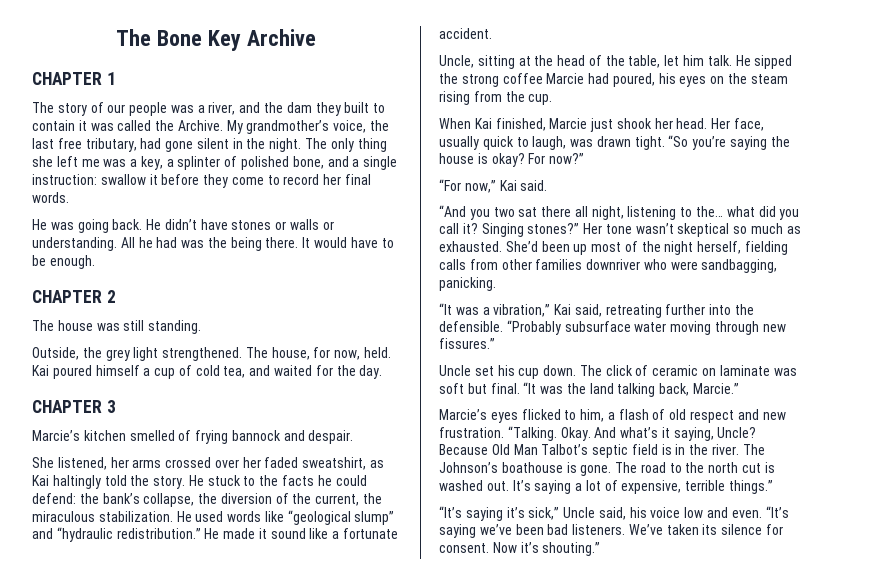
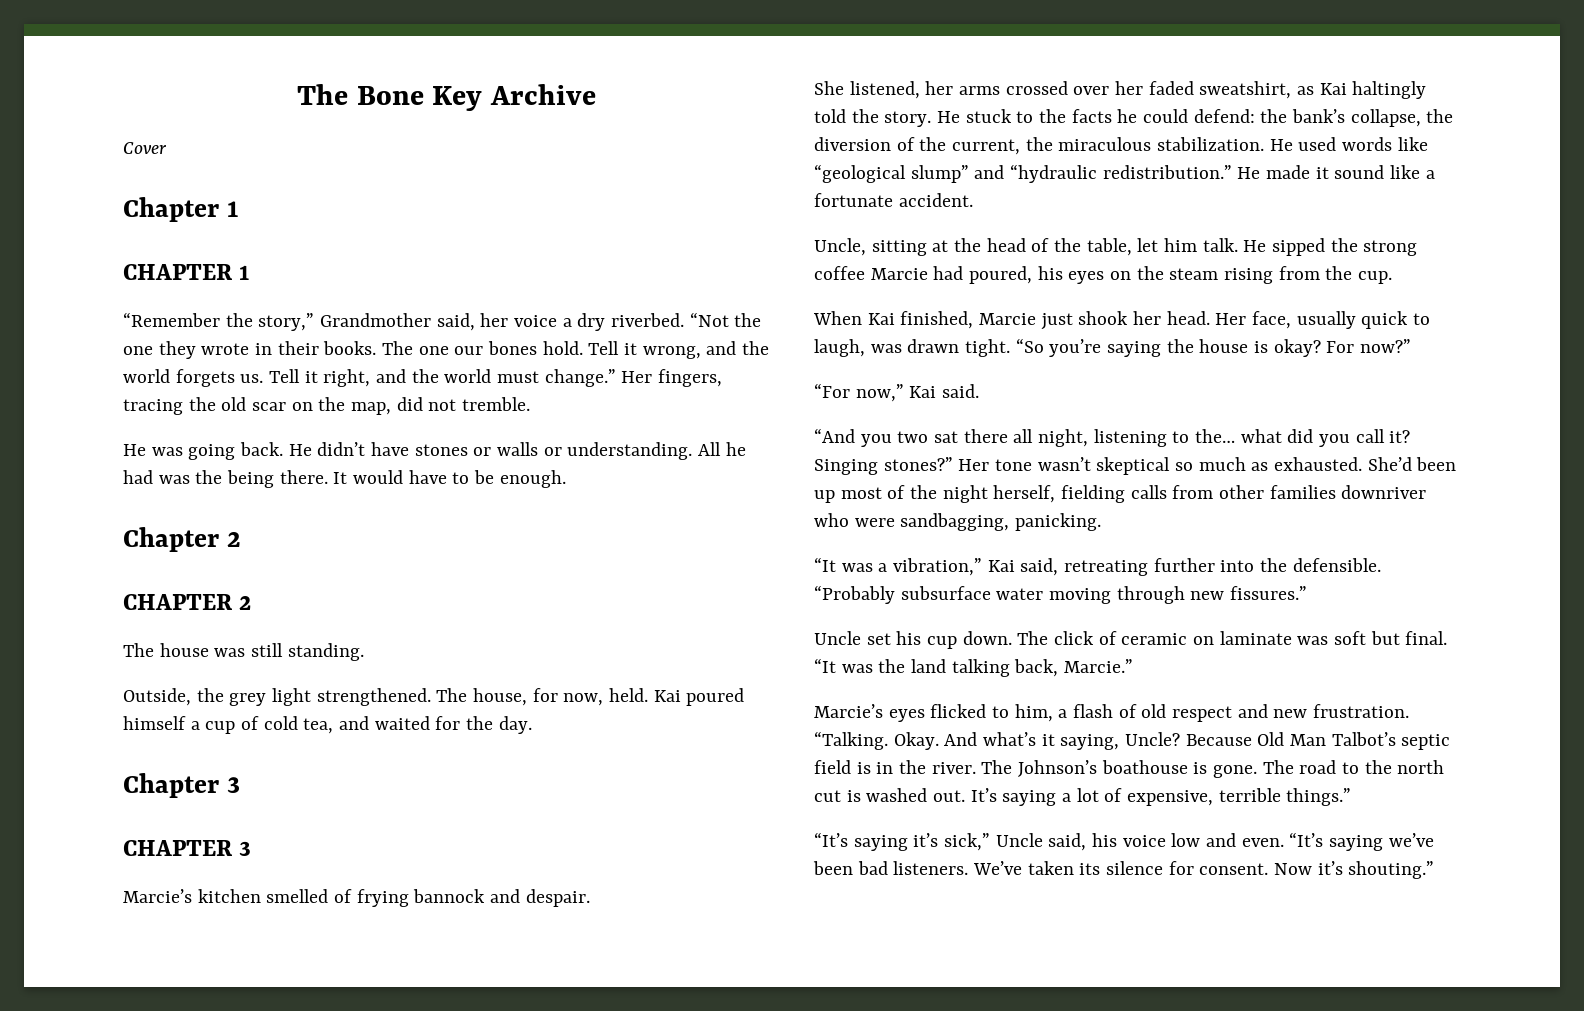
(316, 37) none -> [123,142,167,154] [123,197,239,222] // Cover // Chapter 1
[32,102,386,116] [32,120,390,134] [32,138,387,152] [32,156,398,170] [32,174,372,188] [32,192,69,203] The story of our people was a river, and the dam they built to contain it was called the Archive. My grandmother’s voice, the last free tributary, had gone silent in the night. The only thing she left me was a key, a splinter of polished bone, and a single instruction: swallow it before they come to record her final words. -> [123,312,762,331] [123,341,770,359] [123,369,723,387] [123,397,531,415] “Remember the story,” Grandmother said, her voice a dry riverbed. “Not the one they wrote in their books. The one our bones hold. Tell it wrong, and the world forgets us. Tell it right, and the world must change.” Her fingers, tracing the old scar on the map, did not tremble.
(95, 262) none -> [123,527,241,552] // Chapter 2
(383, 372) none -> [123,773,240,798] // Chapter 3

